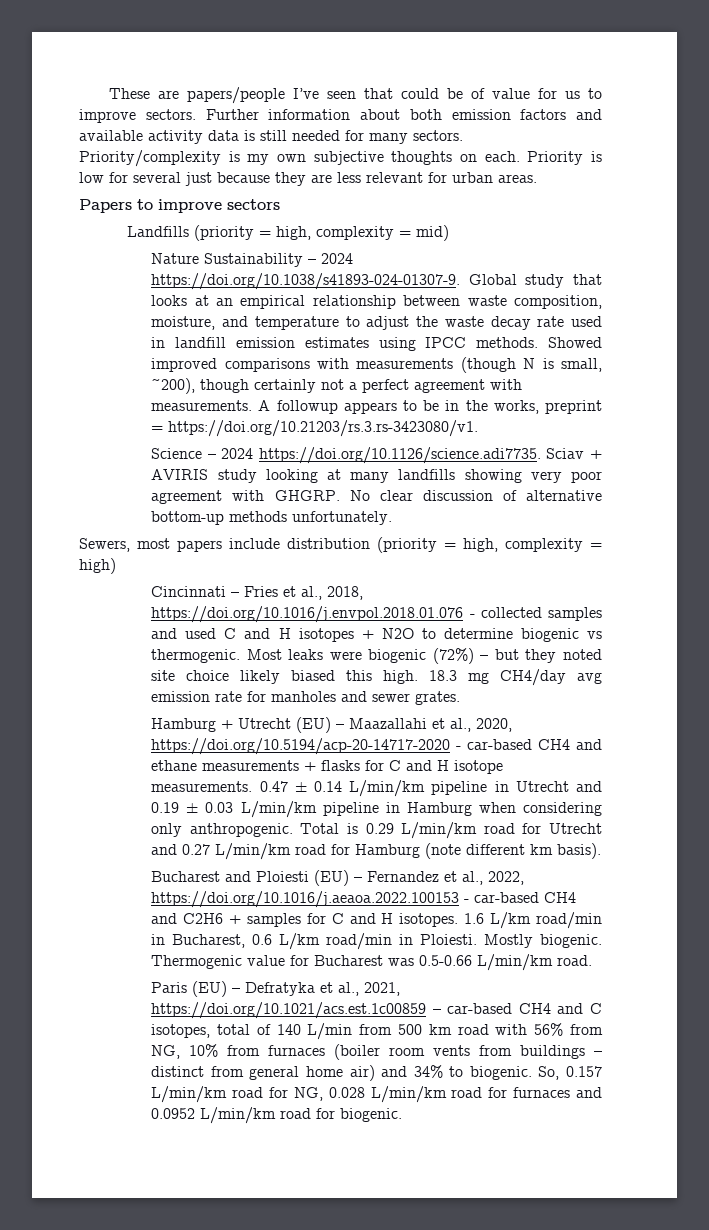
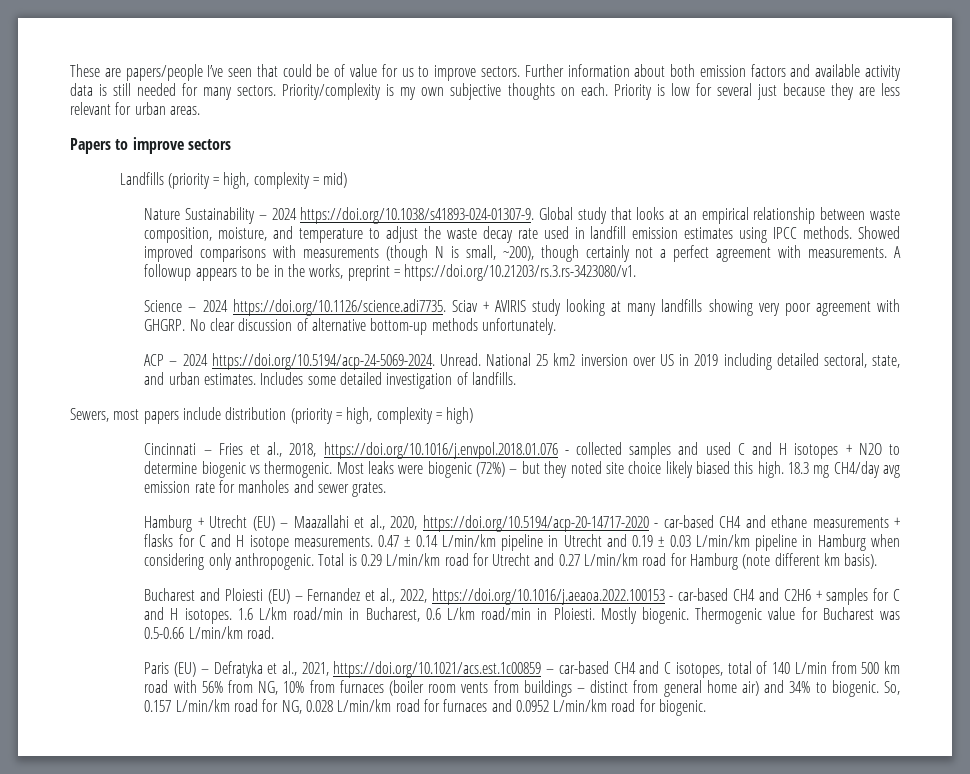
(393, 518) none -> [144,353,900,370] [144,372,516,389] // ACP – 2024 https://doi.org/10.5194/acp-24-5069-2024. Unread. National 25 km2 inversion over US in 2019 including detailed sectoral, state, and urban estimates. Includes some detailed investigation of landfills.

